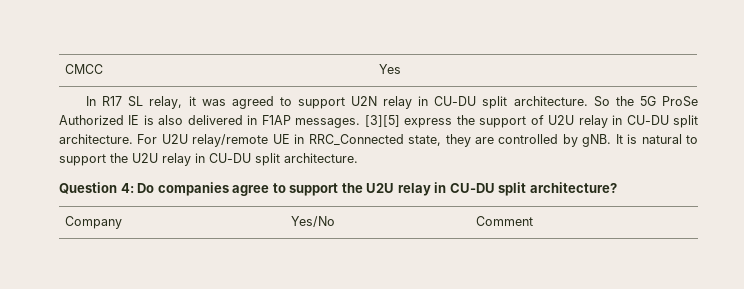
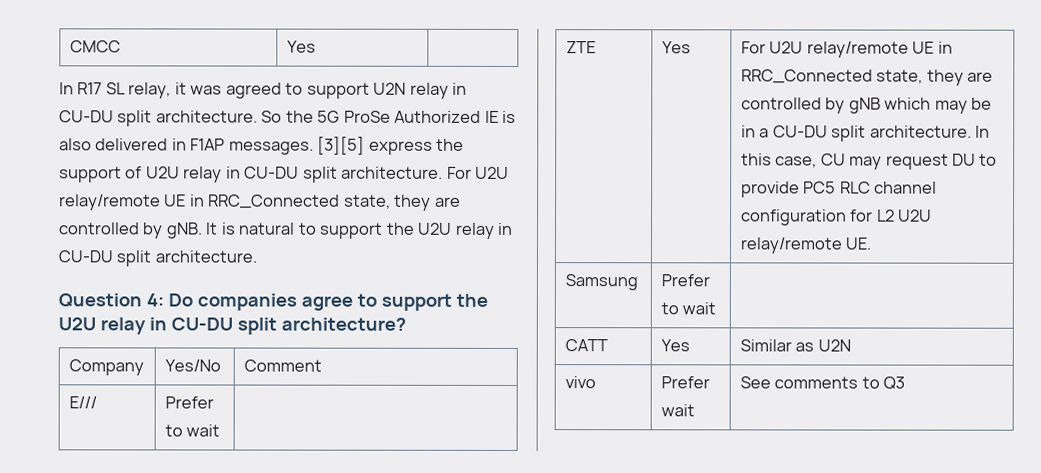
(533, 221) none -> [68,396,97,409] [164,396,214,409] [164,424,221,437] [565,41,596,54] [661,41,691,54] [740,41,953,58] [740,69,994,86] [740,97,993,114] [740,125,991,142] [740,153,998,170] [740,181,938,198] [740,209,933,226] [739,237,872,254] [564,274,638,291] [660,274,710,287] [660,302,717,315] [564,339,608,352] [660,339,690,352] [739,339,851,352] [564,376,596,389] [660,376,710,389] [660,404,695,417] [739,376,906,389] // E/// | Prefer to wait | // ZTE | Yes | For U2U relay/remote UE in RRC_Connected state, they are controlled by gNB which may be in a CU-DU split architecture. In this case, CU may request DU to provide PC5 RLC channel configuration for L2 U2U relay/remote UE. // Samsung | Prefer to wait | // CATT | Yes | Similar as U2N // vivo | Prefer wait | See comments to Q3

